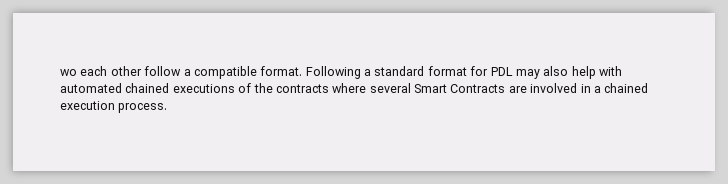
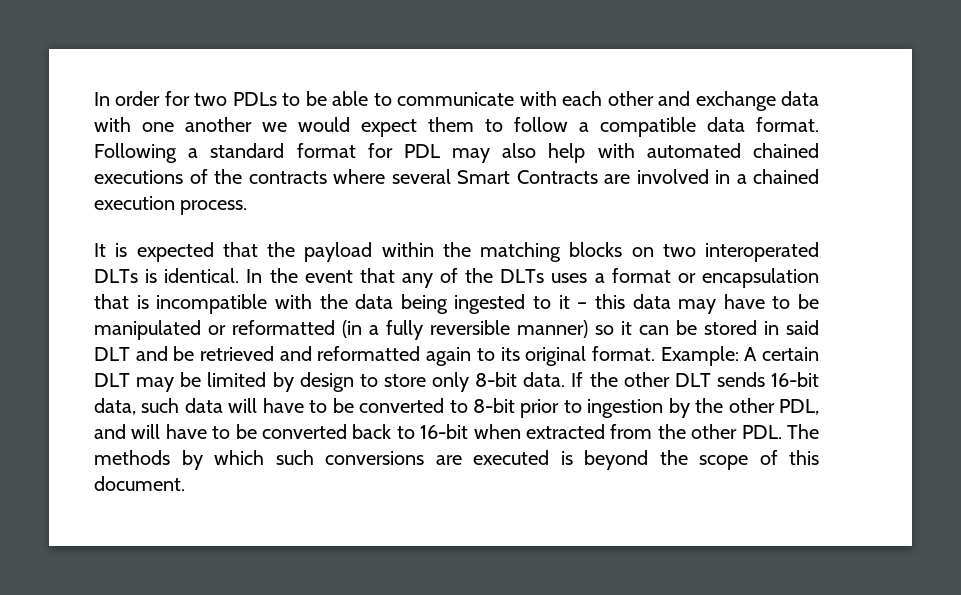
[60,66,142,76] wo each other -> [94,91,819,111] [94,117,503,137] In order for two PDLs to be able to communicate with each other and exchange data with one another we would expect them to
(257, 72) none -> [707,117,745,132] data
(168, 108) none -> [94,242,819,262] [94,268,819,288] [94,294,819,314] [94,320,819,340] [94,346,819,366] [94,372,819,392] [94,398,819,418] [94,424,819,439] [94,450,819,470] [94,476,185,491] // It is expected that the payload within the matching blocks on two interoperated DLTs is identical. In the event that any of the DLTs uses a format or encapsulation that is incompatible with the data being ingested to it – this data may have to be manipulated or reformatted (in a fully reversible manner) so it can be stored in said DLT and be retrieved and reformatted again to its original format. Example: A certain DLT may be limited by design to store only 8-bit data. If the other DLT sends 16-bit data, such data will have to be converted to 8-bit prior to ingestion by the other PDL, and will have to be converted back to 16-bit when extracted from the other PDL. The methods by which such conversions are executed is beyond the scope of this document.

